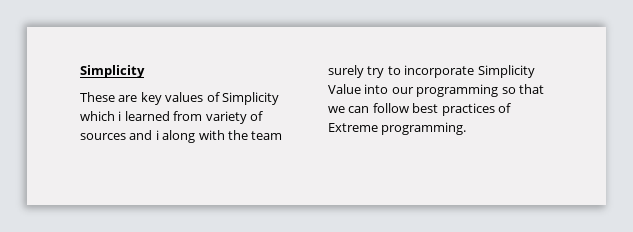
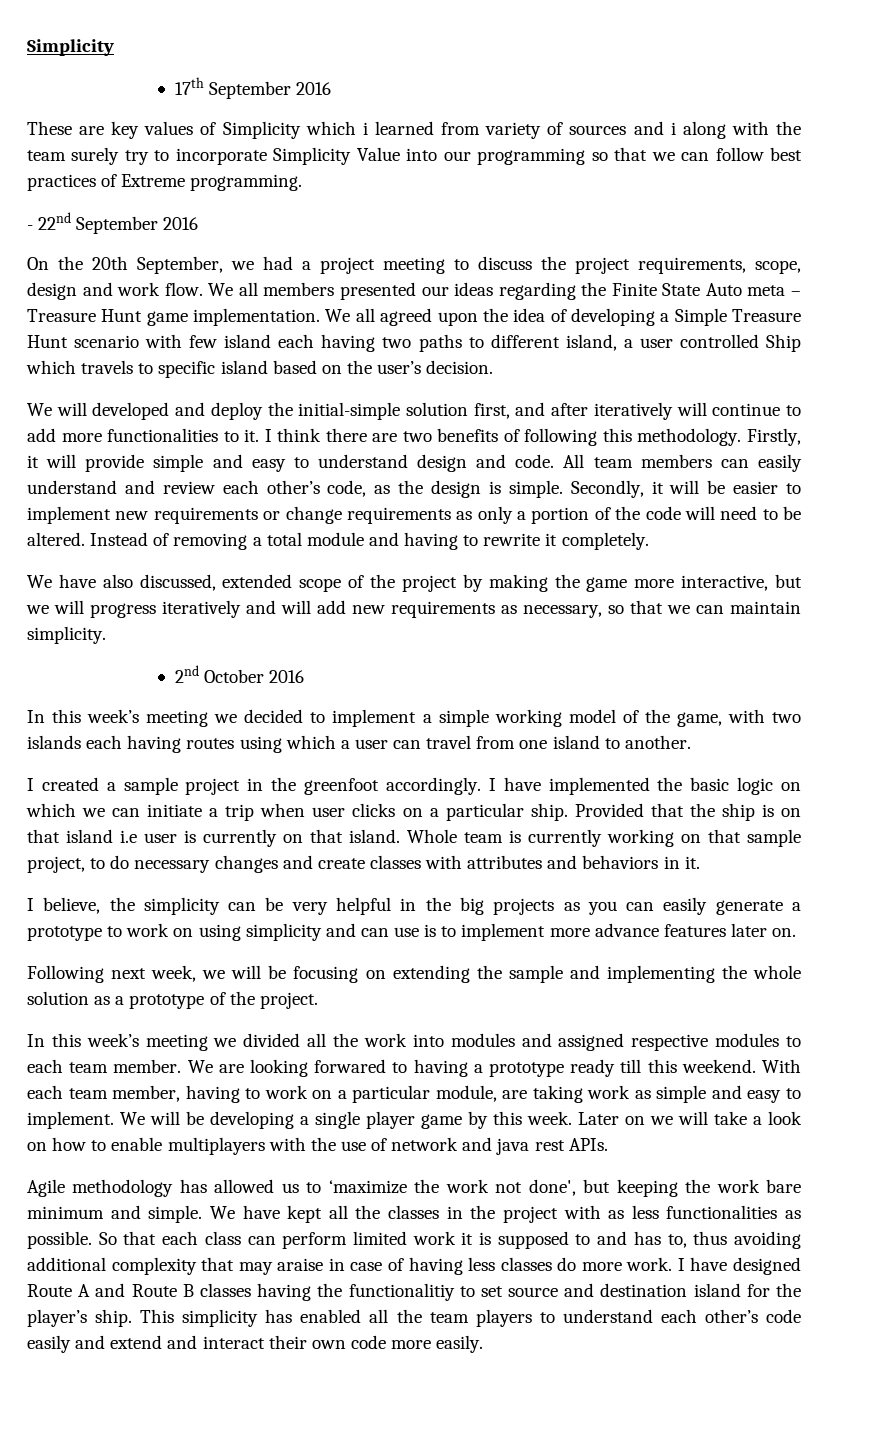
[80,65,145,78] Simplicity -> [27,39,114,56] [175,77,332,99] Simplicity // 17th September 2016
(467, 128) none -> [27,212,199,234] [27,256,801,274] [27,282,801,300] [27,308,801,326] [27,334,802,352] [26,360,494,378] [27,402,801,420] [27,428,801,446] [27,454,802,472] [27,480,801,498] [27,506,801,524] [27,532,649,550] [27,574,803,592] [26,600,801,618] [27,626,106,644] [175,665,305,683] [27,709,801,727] [27,735,691,753] [27,777,802,795] [26,803,801,821] [27,829,801,847] [27,855,700,873] [27,897,801,915] [27,923,797,941] [27,965,801,983] [27,991,318,1009] [27,1033,801,1051] [27,1059,802,1077] [27,1085,801,1103] [27,1111,802,1129] [27,1137,608,1155] [27,1179,801,1197] [27,1205,801,1223] [27,1231,802,1249] [27,1257,801,1275] [27,1283,801,1301] [27,1309,801,1327] [27,1335,484,1353] // - 22nd September 2016 // On the 20th September, we had a project meeting to discuss the project requirements, scope, design and work flow. We all members presented our ideas regarding the Finite State Auto meta – Treasure Hunt game implementation. We all agreed upon the idea of developing a Simple Treasure Hunt scenario with few island each having two paths to different island, a user controlled Ship which travels to specific island based on the user’s decision. // We will developed and deploy the initial-simple solution first, and after iteratively will continue to add more functionalities to it. I think there are two benefits of following this methodology. Firstly, it will provide simple and easy to understand design and code. All team members can easily understand and review each other’s code, as the design is simple. Secondly, it will be easier to implement new requirements or change requirements as only a portion of the code will need to be altered. Instead of removing a total module and having to rewrite it completely. // We have also discussed, extended scope of the project by making the game more interactive, but we will progress iteratively and will add new requirements as necessary, so that we can maintain simplicity. // 2nd October 2016 // In this week’s meeting we decided to implement a simple working model of the game, with two islands each having routes using which a user can travel from one island to another. // I created a sample project in the greenfoot accordingly. I have implemented the basic logic on which we can initiate a trip when user clicks on a particular ship. Provided that the ship is on that island i.e user is currently on that island. Whole team is currently working on that sample project, to do necessary changes and create classes with attributes and behaviors in it. // I believe, the simplicity can be very helpful in the big projects as you can easily generate a prototype to work on using simplicity and can use is to implement more advance features later on. // Following next week, we will be focusing on extending the sample and implementing the whole solution as a prototype of the project. // In this week’s meeting we divided all the work into modules and assigned respective modules to each team member. We are looking forwared to having a prototype ready till this weekend. With each team member, having to work on a particular module, are taking work as simple and easy to implement. We will be developing a single player game by this week. Later on we will take a look on how to enable multiplayers with the use of network and java rest APIs. // Agile methodology has allowed us to ‘maximize the work not done', but keeping the work bare minimum and simple. We have kept all the classes in the project with as less functionalities as possible. So that each class can perform limited work it is supposed to and has to, thus avoiding additional complexity that may araise in case of having less classes do more work. I have designed Route A and Route B classes having the functionalitiy to set source and destination island for the player’s ship. This simplicity has enabled all the team players to understand each other’s code easily and extend and interact their own code more easily.

